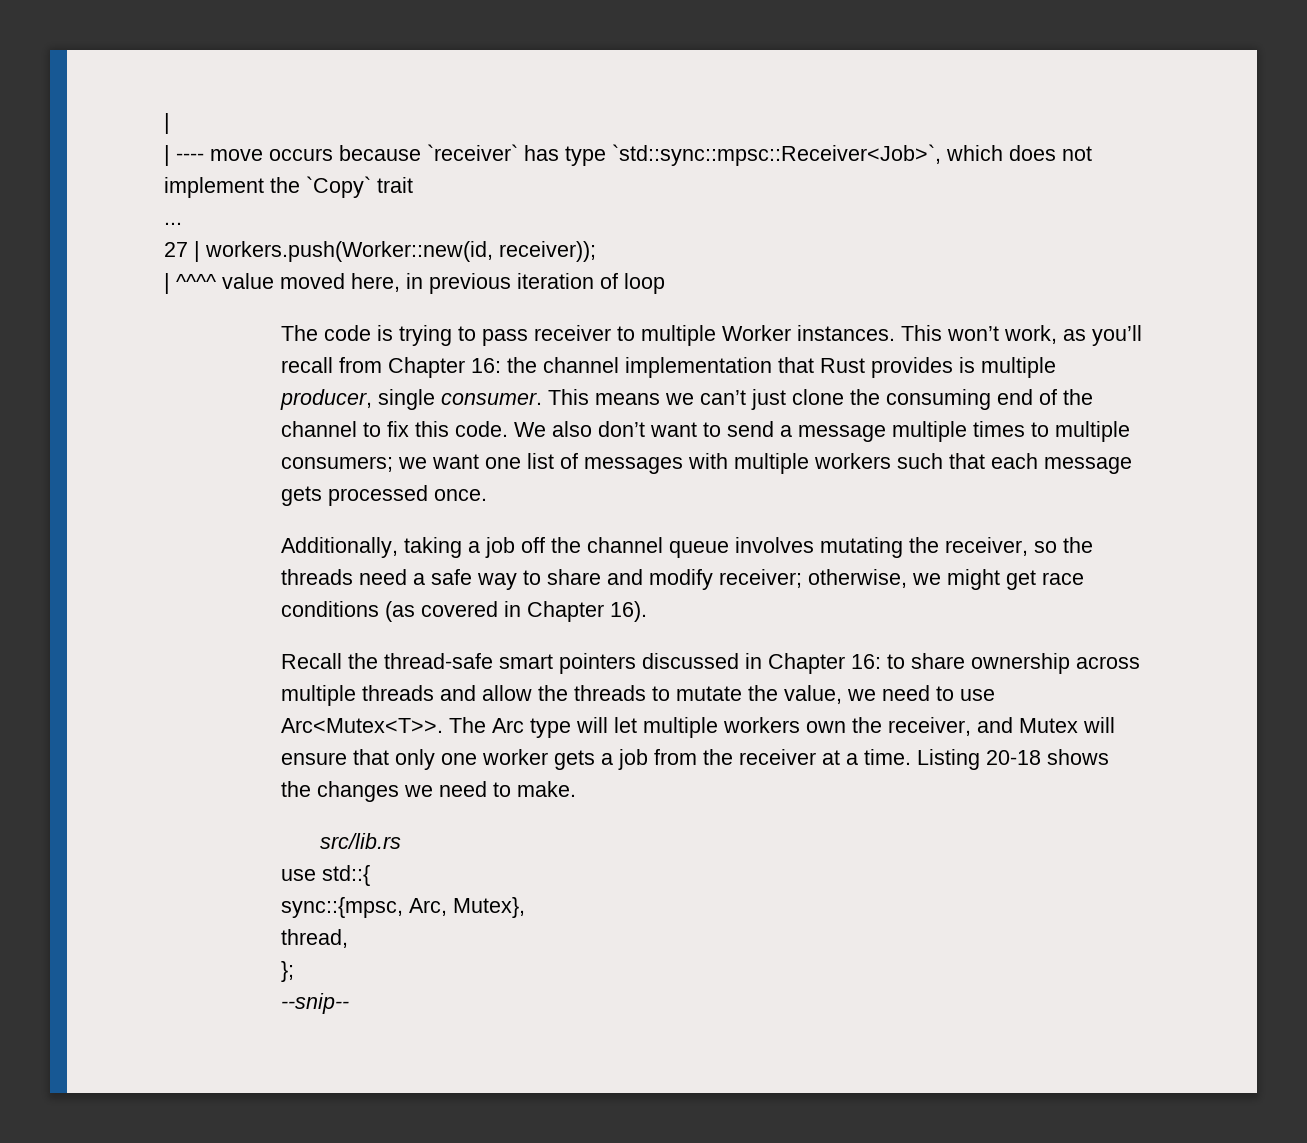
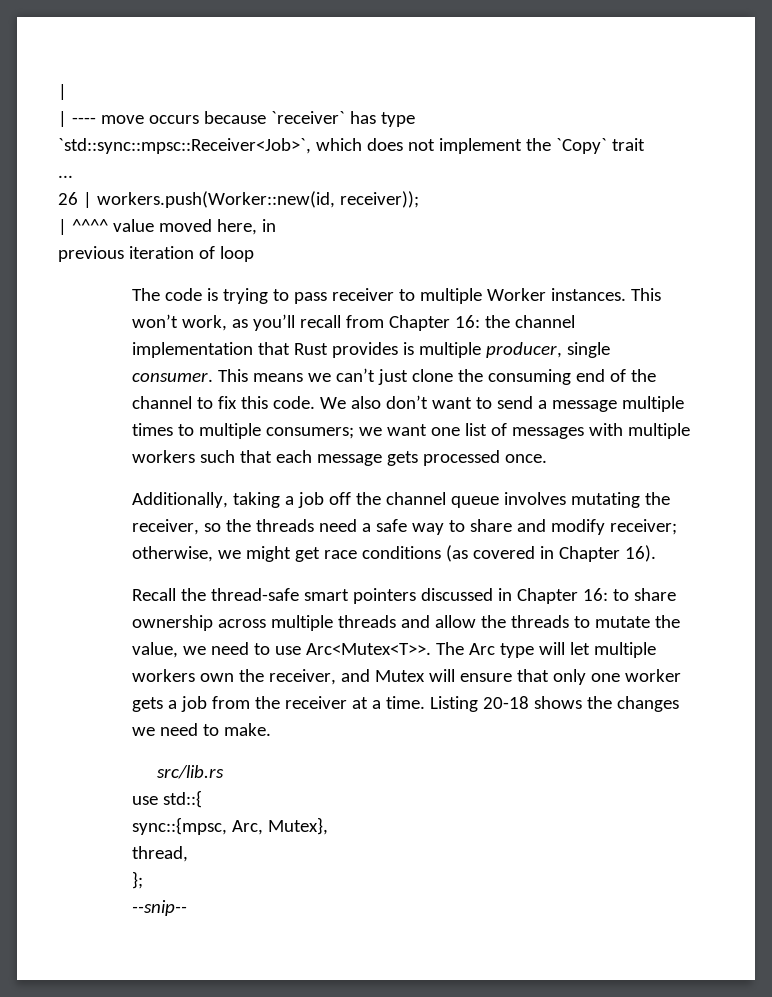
(606, 156) none -> (415, 119) //
[164,242,188,257] 27 -> [58,192,78,205] 26
(423, 281) none -> (276, 225) //

